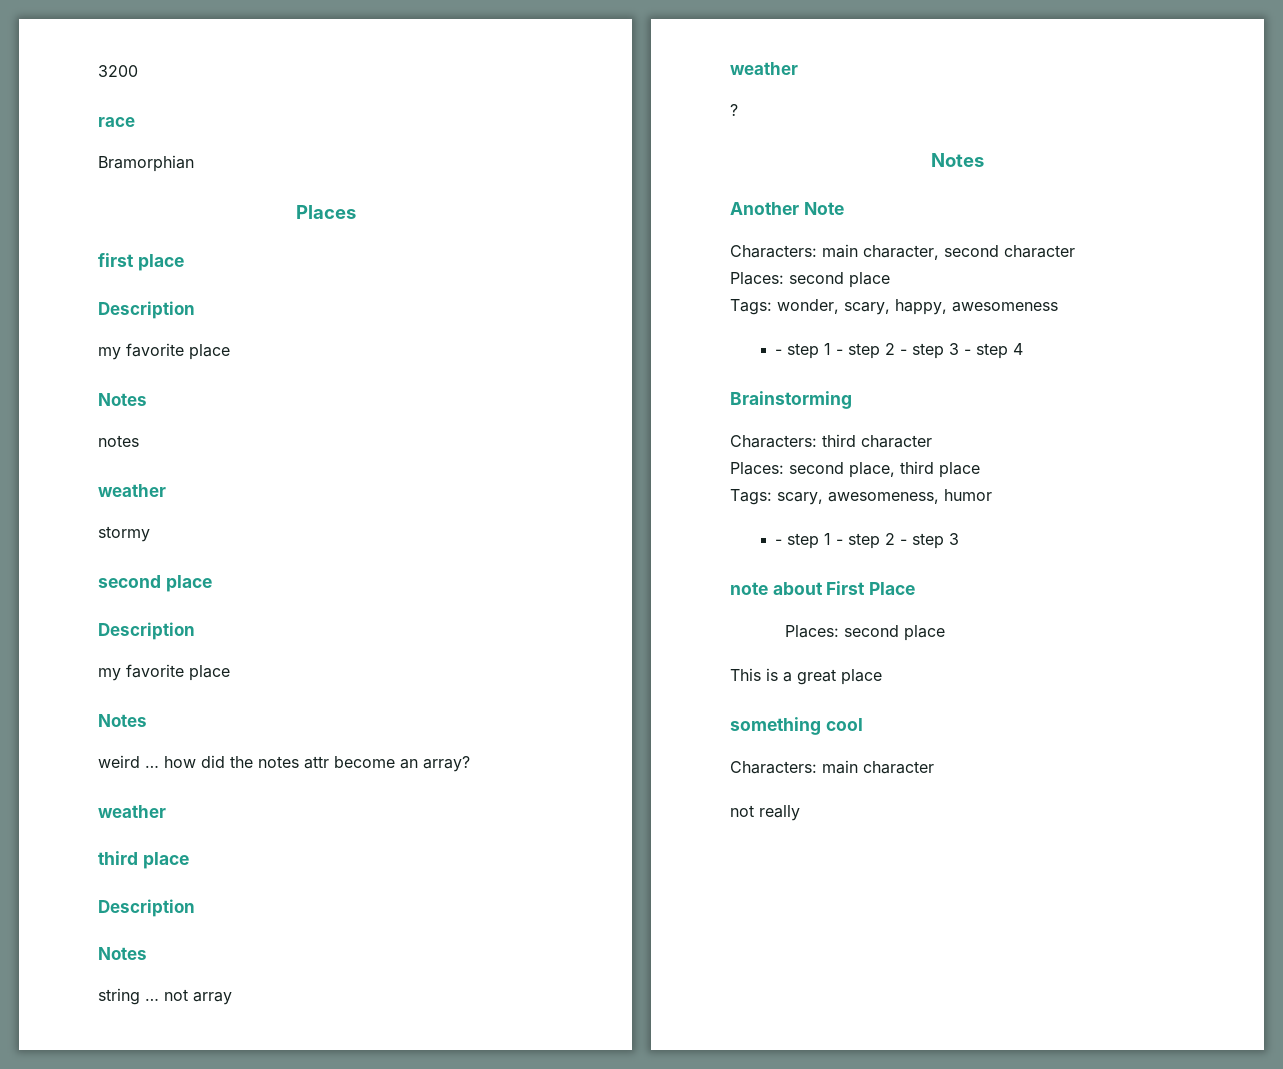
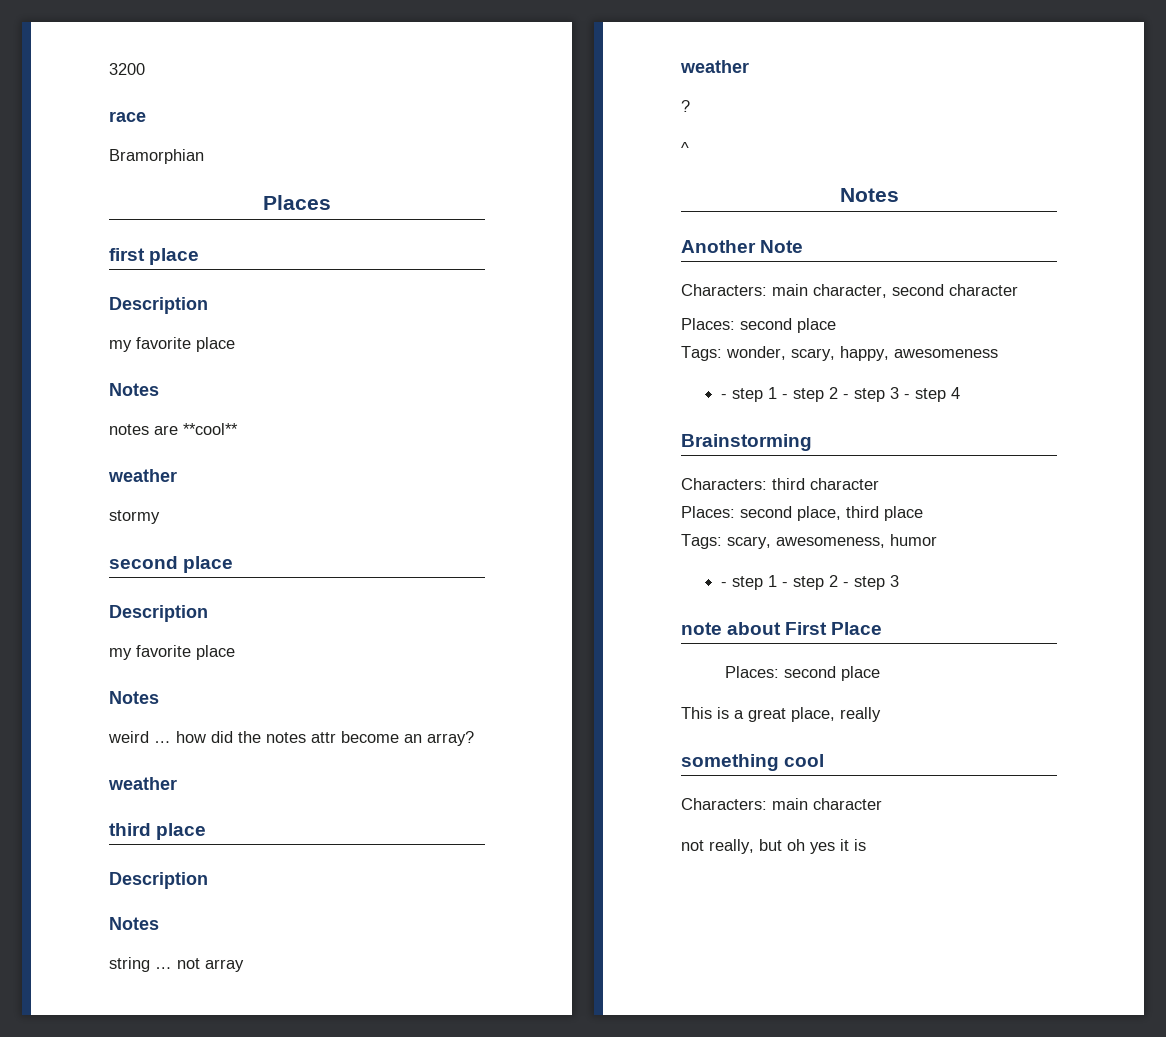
(139, 441) none -> [154,423,238,435] are **cool**
(738, 110) none -> [681,142,689,153] // ^
[841,669,882,685] place -> [791,707,881,722] place, really
[759,805,800,821] really -> [709,839,866,854] really, but oh yes it is

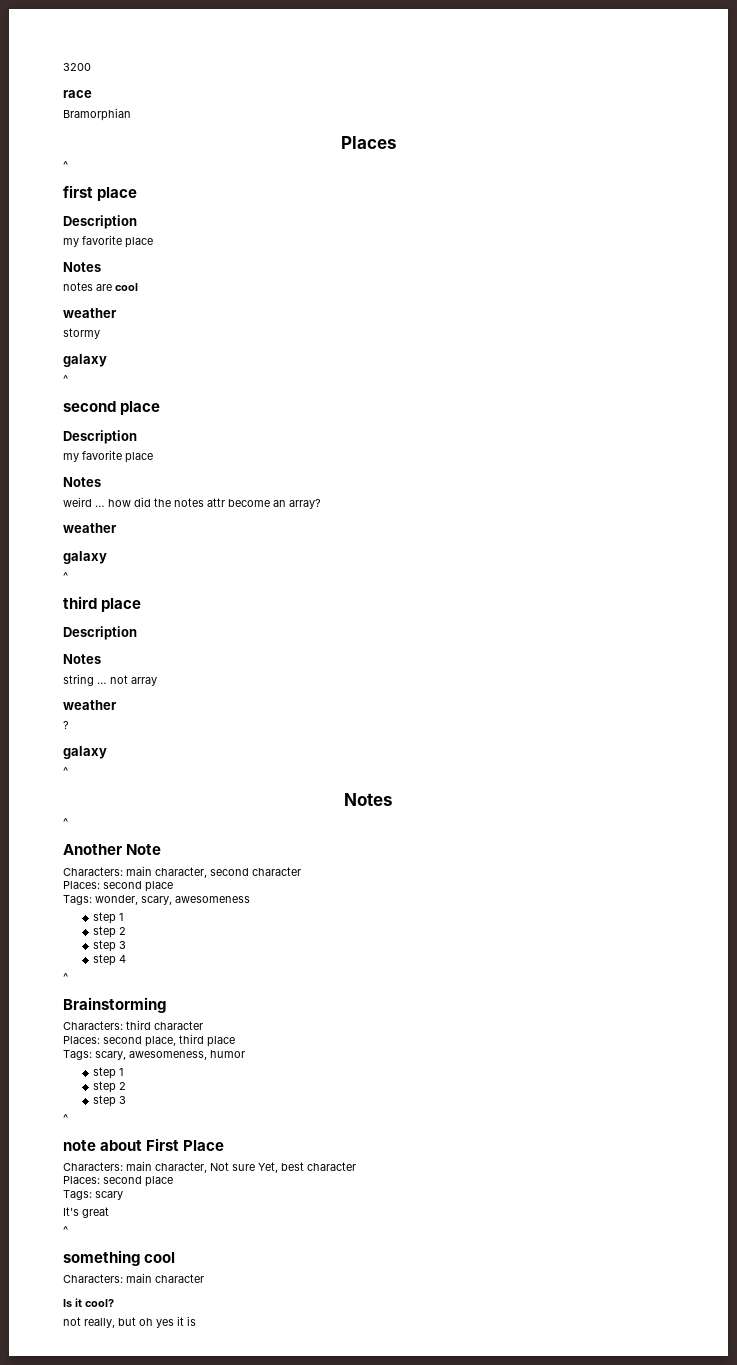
(331, 202) none -> [63,161,68,169] // ^
[183,423,238,435] **cool** -> [115,283,138,291] cool
(160, 517) none -> [63,354,107,367] [63,375,68,383] // galaxy // ^
(177, 783) none -> [63,551,107,564] [63,572,68,580] // galaxy // ^
(690, 106) none -> [63,746,107,759] // galaxy
(899, 195) none -> [63,818,68,826] // ^
[840,346,889,361] happy, -> (172, 900) none
[720,387,910,402] - step 1 - step 2 - step 3 - -> [93,912,124,924] [93,926,127,938] [93,940,127,952] step 1 // step 2 // step 3 //
(960, 393) none -> [63,973,68,981] // ^
[720,575,899,590] - step 1 - step 2 - step 3 -> [93,1067,124,1079] [93,1081,127,1093] [93,1095,127,1107] [63,1114,68,1122] step 1 // step 2 // step 3 // ^
[724,666,880,681] [681,707,744,719] // Places: second place // This is a -> [63,1161,356,1173] [63,1176,173,1187] [63,1190,123,1200] [63,1207,79,1216] // Characters: main character, Not sure Yet, best character // Places: second place // Tags: scary // It's
[791,707,881,722] place, really -> [63,1226,68,1234] // ^
(882, 804) none -> [63,1298,114,1307] // Is it cool?

